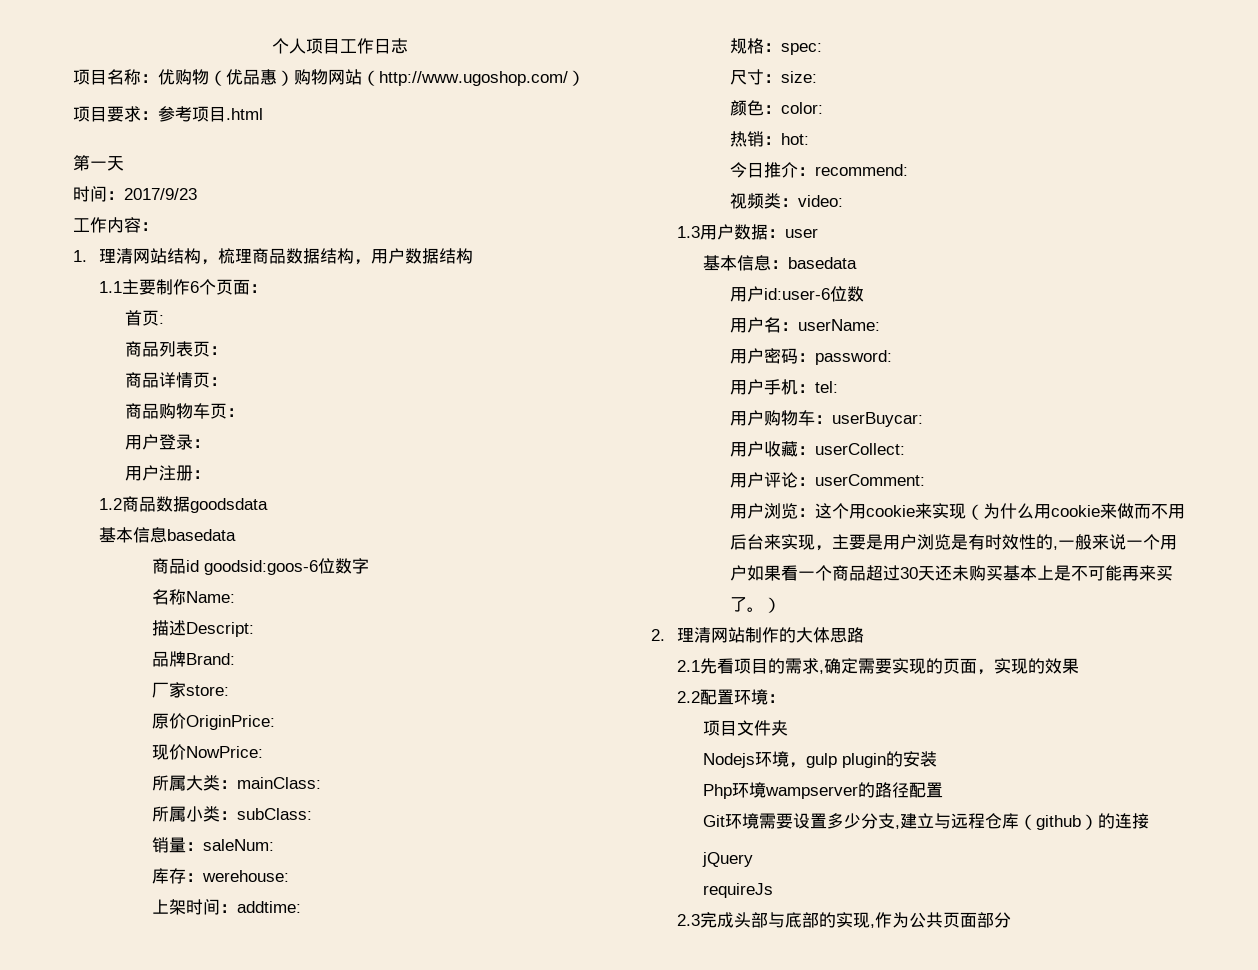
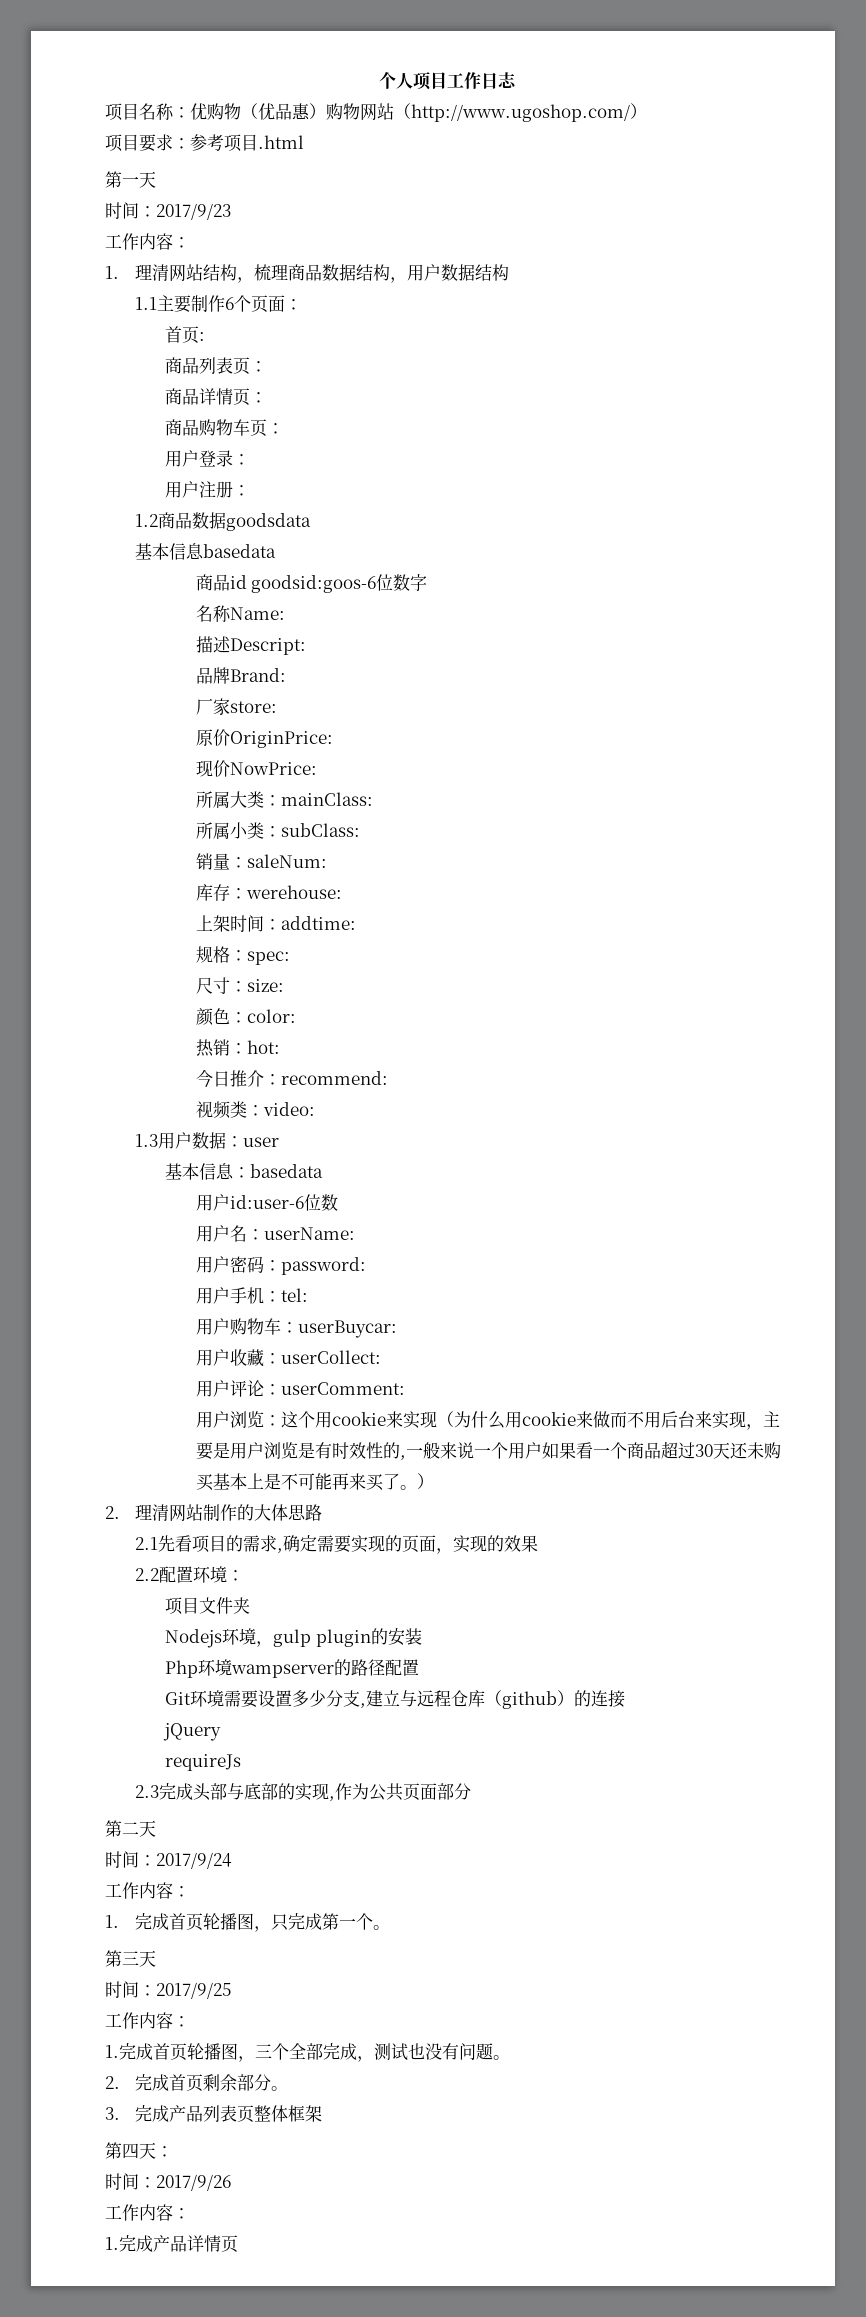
(1012, 920) none -> [105,1820,156,1837] [105,1851,232,1869] [105,1882,190,1899] [105,1913,391,1932] [105,1950,156,1967] [105,1981,231,1999] [105,2012,190,2029] [105,2043,510,2062] [105,2074,289,2092] [105,2105,323,2123] [105,2142,173,2159] [105,2173,231,2191] [105,2204,190,2221] [105,2235,238,2253] // 第二天 // 时间：2017/9/24 // 工作内容： // 1.完成首页轮播图，只完成第一个。 // 第三天 // 时间：2017/9/25 // 工作内容： // 1.完成首页轮播图，三个全部完成，测试也没有问题。 // 2.完成首页剩余部分。 // 3.完成产品列表页整体框架 // 第四天： // 时间：2017/9/26 // 工作内容： // 1.完成产品详情页

